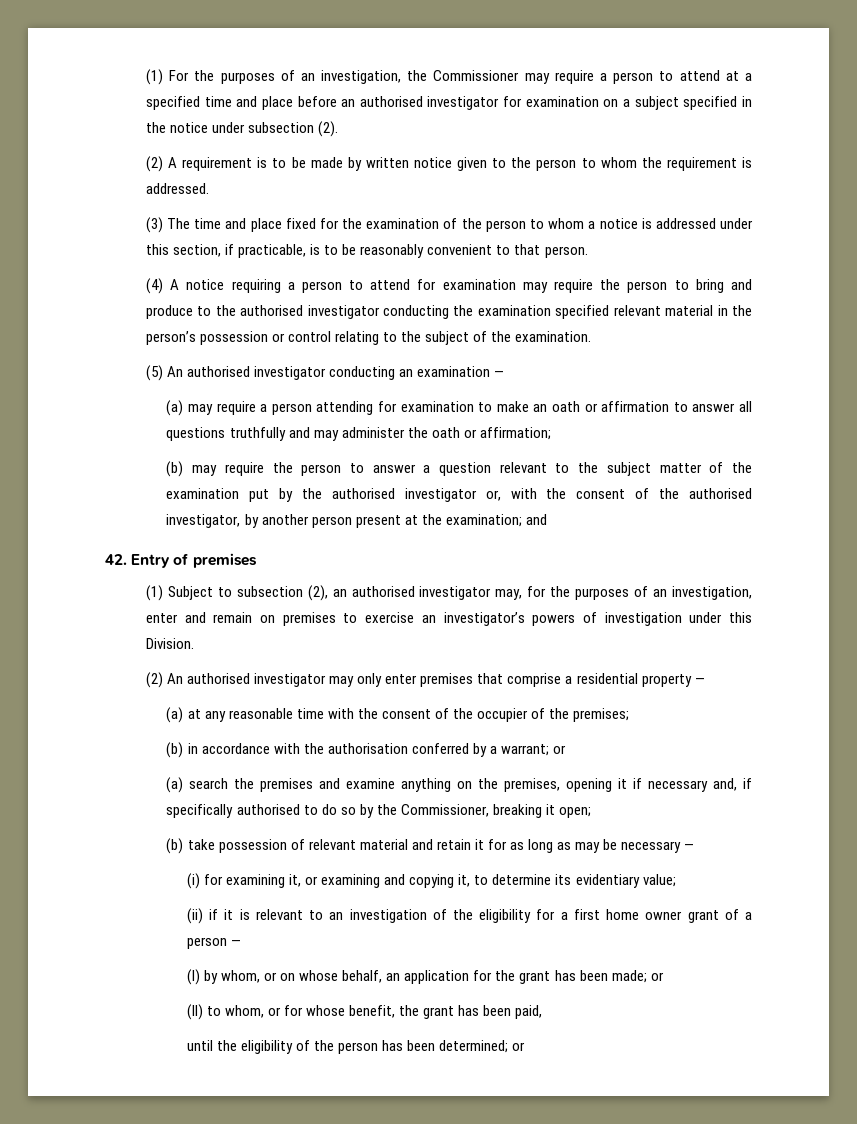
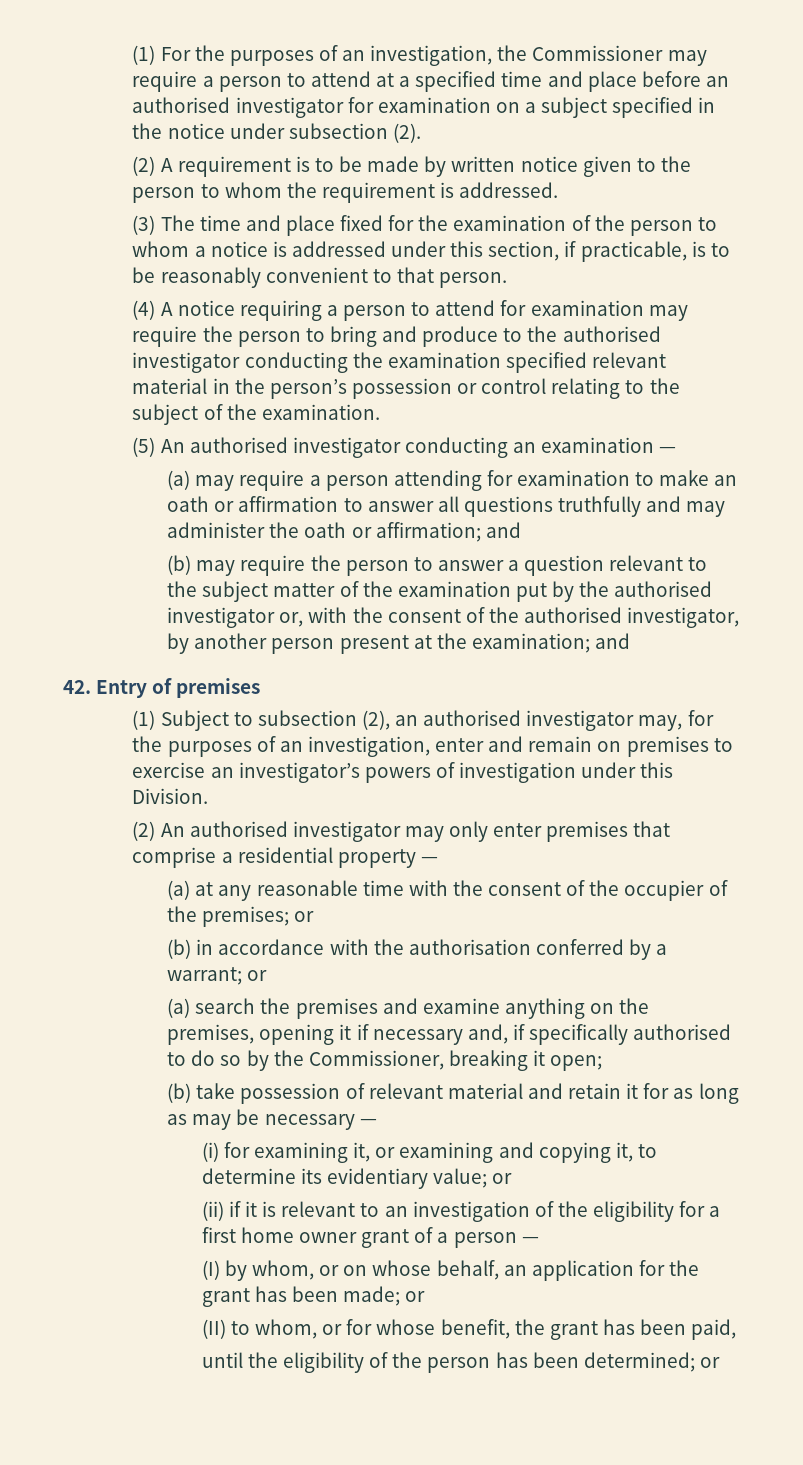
(551, 433) none -> [485,522,521,538] and
(630, 715) none -> [294,911,315,922] or
(676, 880) none -> [492,1173,513,1184] or

